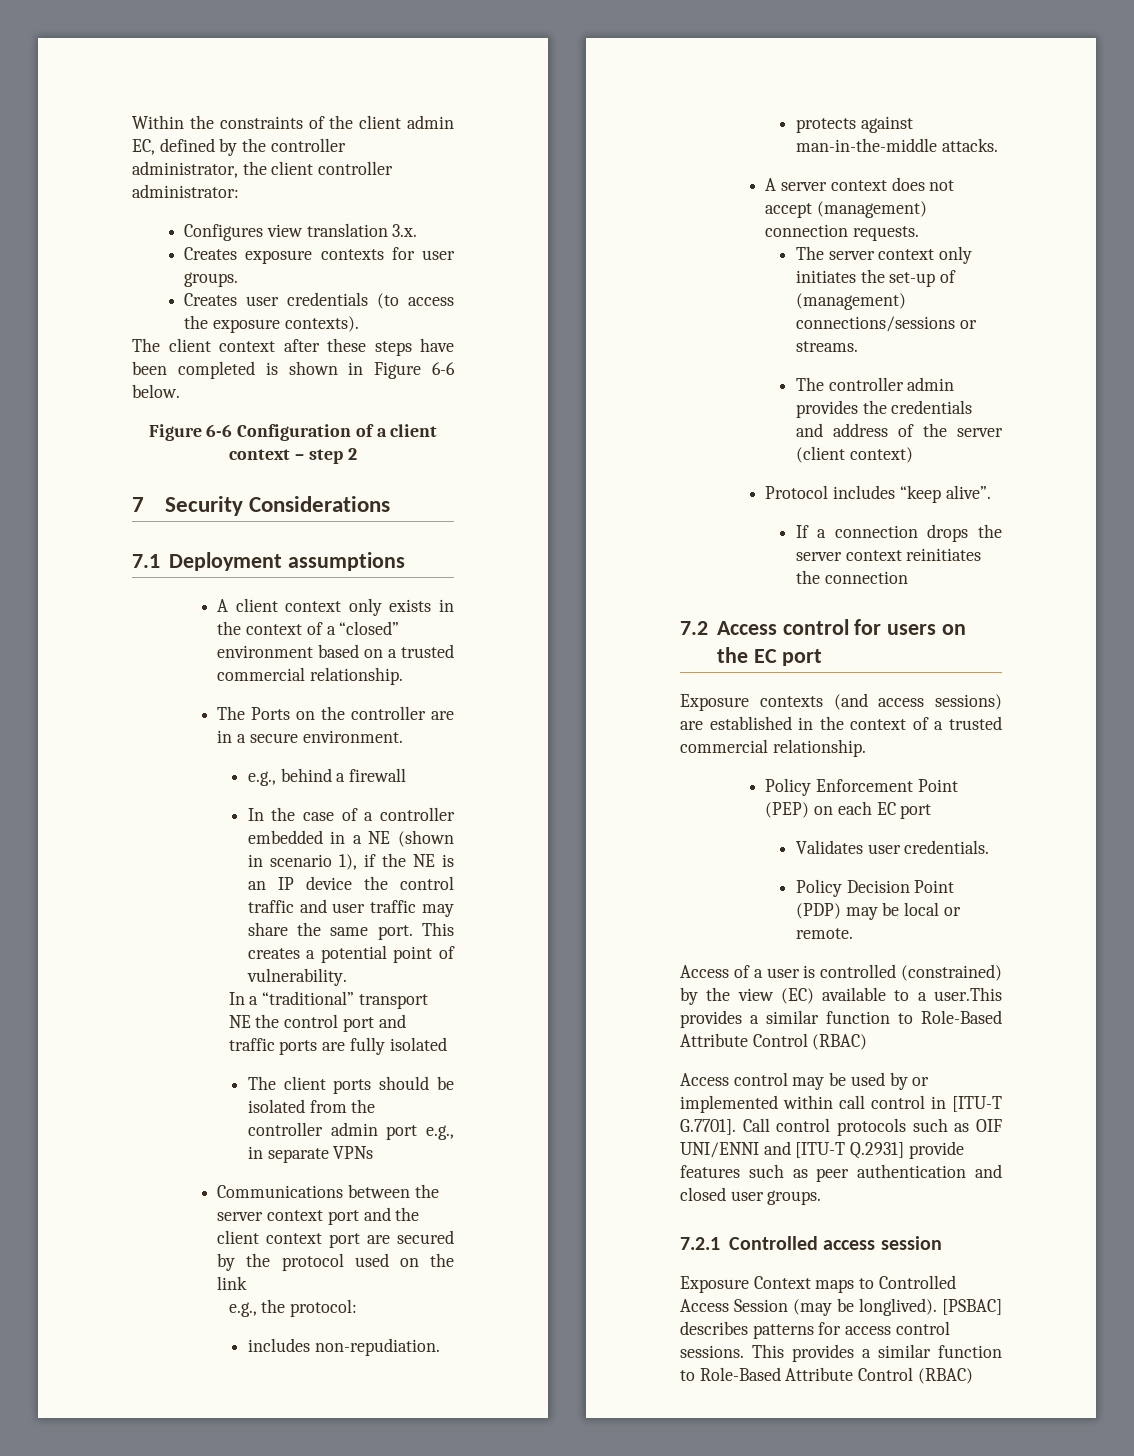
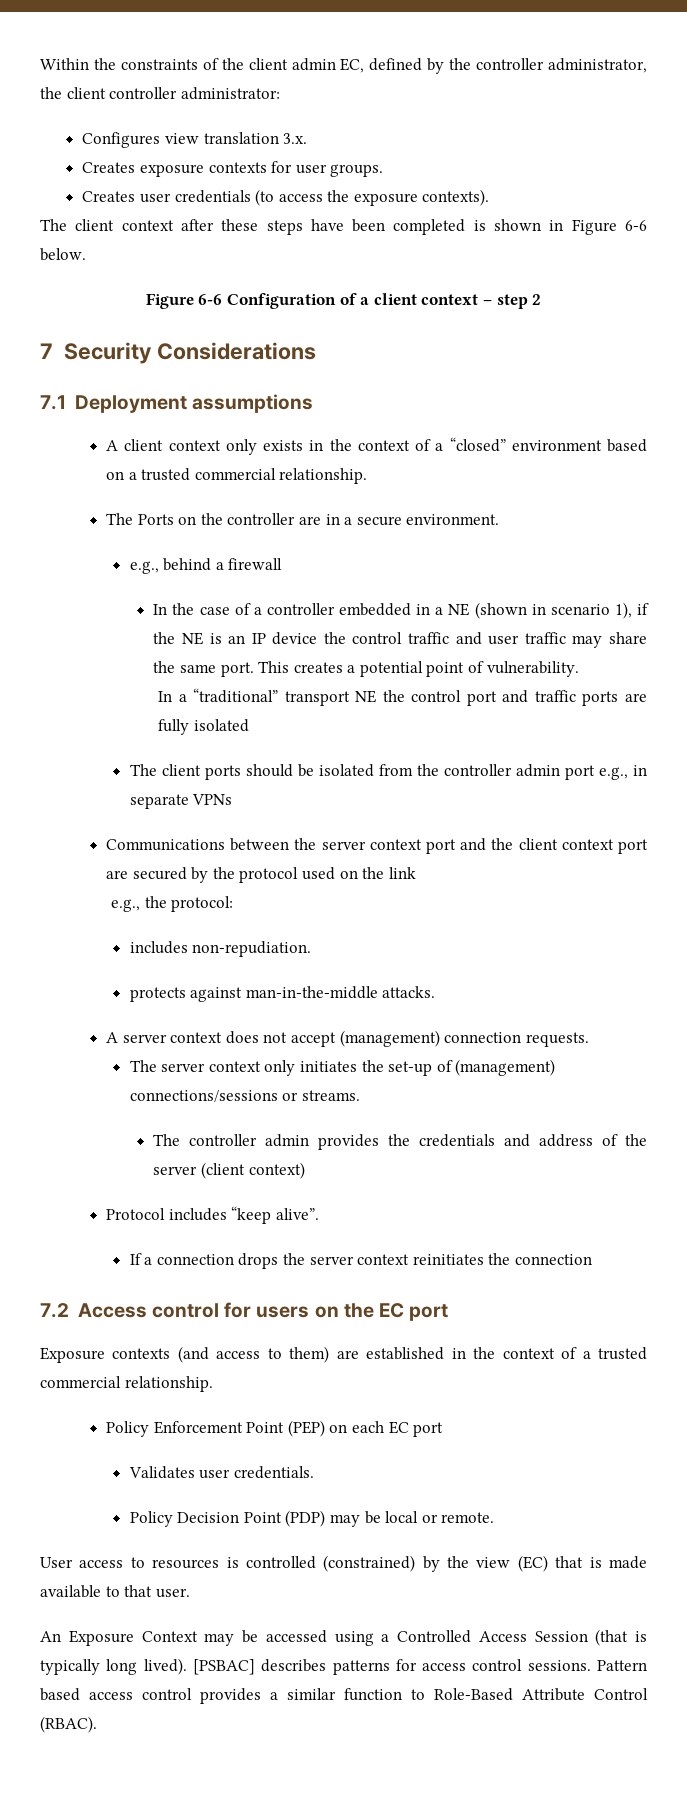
[935,694,1002,710] sessions) -> [267,1346,330,1363] to them)
[680,965,800,978] Access of a user -> [40,1557,220,1569] User access to resources
[822,987,1002,1001] [680,1010,1002,1028] [680,1033,868,1050] [680,1072,930,1090] [680,1095,1002,1113] [680,1118,1002,1136] [680,1141,964,1159] [680,1164,1002,1182] [680,1187,822,1205] [680,1236,942,1250] [680,1275,956,1293] [680,1298,1002,1316] [680,1321,950,1339] [680,1344,1002,1362] [680,1367,973,1384] available to a user.This provides a similar function to Role-Based Attribute Control (RBAC) // Access control may be used by or implemented within call control in [ITU-T G.7701]. Call control protocols such as OIF UNI/ENNI and [ITU-T Q.2931] provide features such as peer authentication and closed user groups. // 7.2.1 Controlled access session // Exposure Context maps to Controlled Access Session (may be longlived). [PSBAC] describes patterns for access control sessions. This provides a similar function to Role-Based Attribute Control (RBAC) -> [555,1556,647,1569] [40,1585,190,1598] [40,1629,647,1646] [40,1658,647,1675] [40,1688,648,1704] [40,1716,97,1733] that is made available to that user. // An Exposure Context may be accessed using a Controlled Access Session (that is typically long lived). [PSBAC] describes patterns for access control sessions. Pattern based access control provides a similar function to Role-Based Attribute Control (RBAC).

